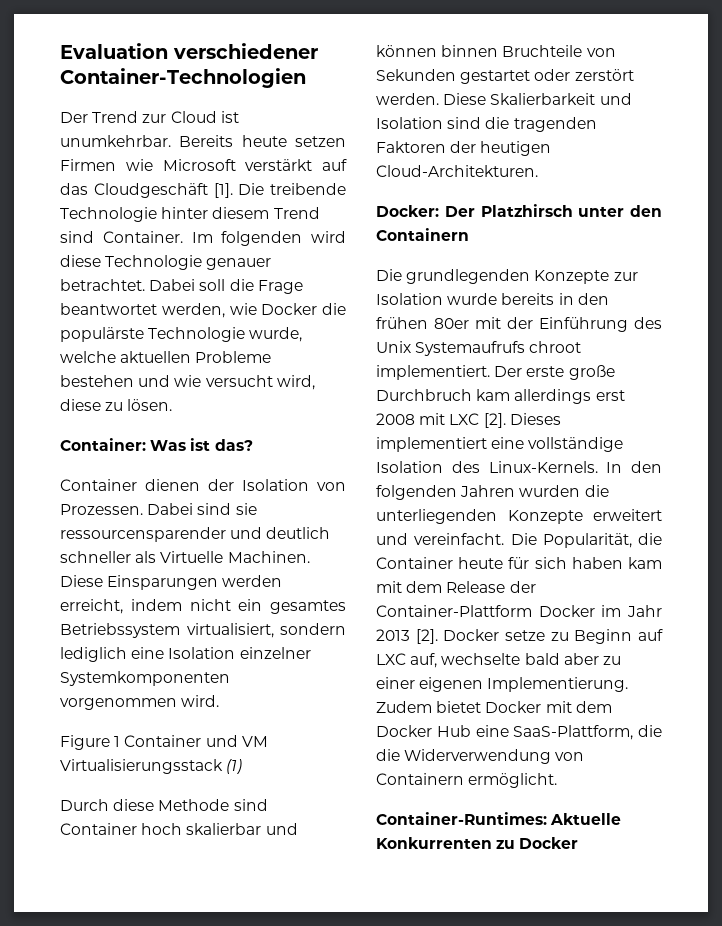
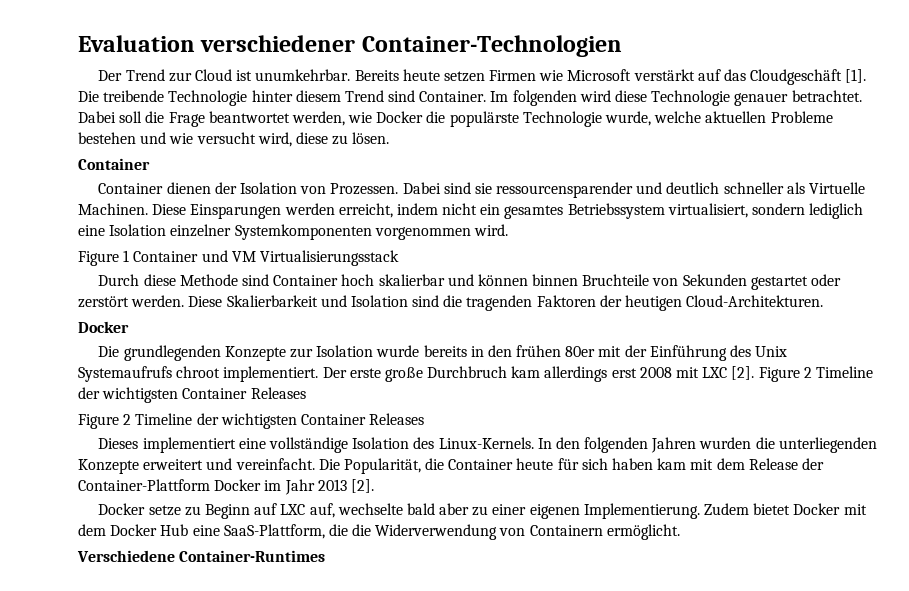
[60,438,253,451] Container: Was ist das? -> [78,158,150,170] Container
[226,759,243,774] (1) -> (399, 258) none
[376,204,662,217] [376,228,469,241] Docker: Der Platzhirsch unter den Containern -> [78,321,129,333] Docker
(506, 420) none -> [758,366,873,382] [78,387,306,403] [78,413,425,429] Figure 2 Timeline der wichtigsten Container Releases // Figure 2 Timeline der wichtigsten Container Releases //
(438, 636) none -> (374, 486) //
[376,812,622,825] [376,837,579,849] Container-Runtimes: Aktuelle Konkurrenten zu Docker -> [77,550,326,562] Verschiedene Container-Runtimes

